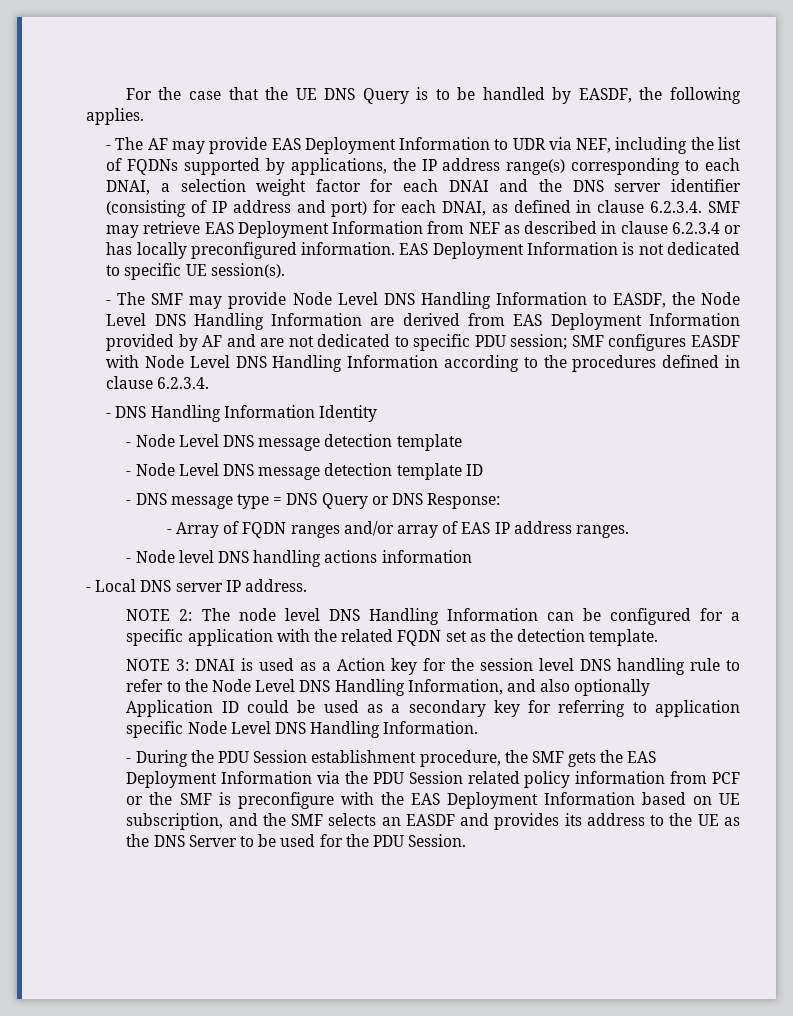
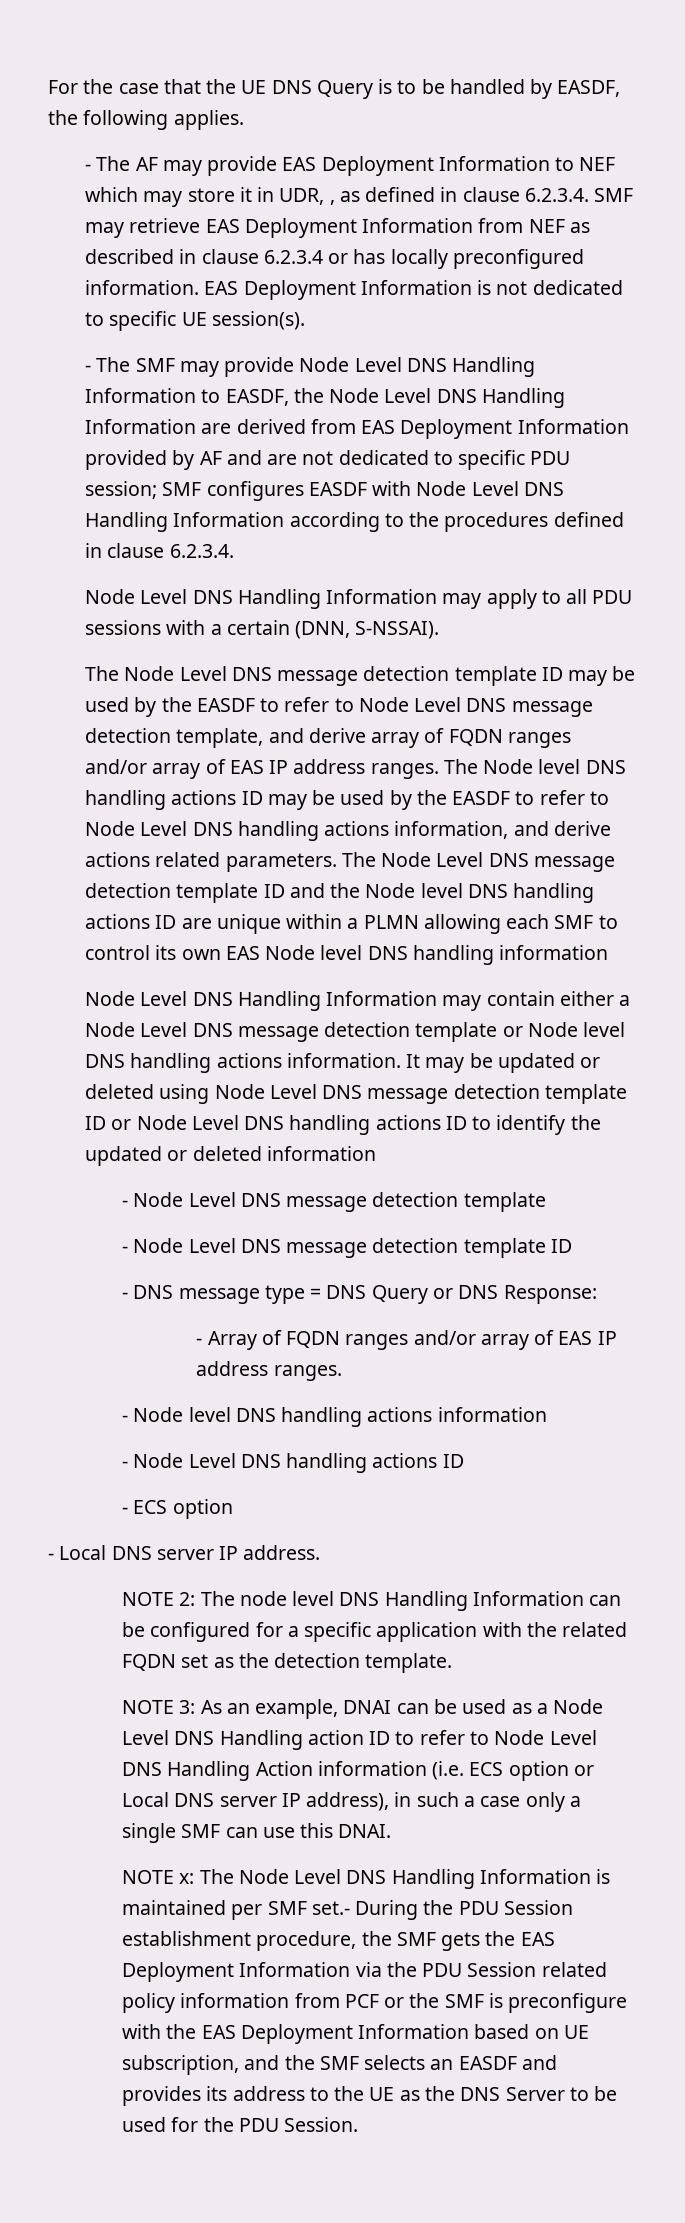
[512,137,741,154] [106,158,740,175] [106,179,741,196] [106,200,486,217] UDR via NEF, including the list of FQDNs supported by applications, the IP address range(s) corresponding to each DNAI, a selection weight factor for each DNAI and the DNS server identifier (consisting of IP address and port) for each DNAI, -> [579,157,616,171] [85,187,335,207] NEF which may store it in UDR, ,
[106,405,377,422] - DNS Handling Information Identity -> [85,589,633,609] [85,620,440,639] [85,666,636,686] [85,697,593,717] [85,728,571,748] [85,759,626,779] [85,790,609,810] [85,821,611,841] [85,852,615,872] [85,883,595,903] [85,914,618,934] [85,945,609,965] [85,991,631,1011] [85,1022,626,1042] [85,1053,601,1073] [85,1084,627,1104] [85,1115,601,1135] [85,1146,376,1166] Node Level DNS Handling Information may apply to all PDU sessions with a certain (DNN, S-NSSAI). // The Node Level DNS message detection template ID may be used by the EASDF to refer to Node Level DNS message detection template, and derive array of FQDN ranges and/or array of EAS IP address ranges. The Node level DNS handling actions ID may be used by the EASDF to refer to Node Level DNS handling actions information, and derive actions related parameters. The Node Level DNS message detection template ID and the Node level DNS handling actions ID are unique within a PLMN allowing each SMF to control its own EAS Node level DNS handling information // Node Level DNS Handling Information may contain either a Node Level DNS message detection template or Node level DNS handling actions information. It may be updated or deleted using Node Level DNS message detection template ID or Node Level DNS handling actions ID to identify the updated or deleted information
(472, 556) none -> [122,1453,464,1473] [122,1499,233,1519] // - Node Level DNS handling actions ID // - ECS option
[195,658,740,675] [126,679,651,696] [126,700,740,717] [126,721,479,738] [126,758,132,763] DNAI is used as a Action key for the session level DNS handling rule to refer to the Node Level DNS Handling Information, and also optionally Application ID could be used as a secondary key for referring to application specific Node Level DNS Handling Information. // - -> [200,1699,604,1719] [122,1730,597,1750] [122,1761,594,1781] [122,1792,581,1812] [122,1823,392,1843] [122,1869,611,1889] [122,1900,350,1920] As an example, DNAI can be used as a Node Level DNS Handling action ID to refer to Node Level DNS Handling Action information (i.e. ECS option or Local DNS server IP address), in such a case only a single SMF can use this DNAI. // NOTE x: The Node Level DNS Handling Information is maintained per SMF set.-

